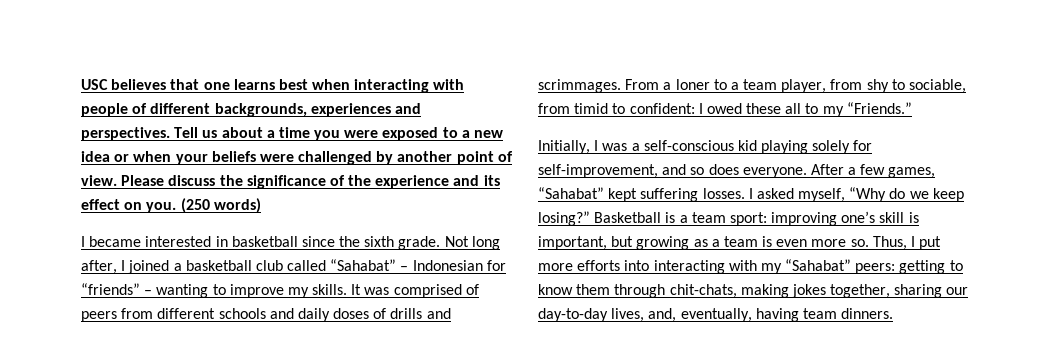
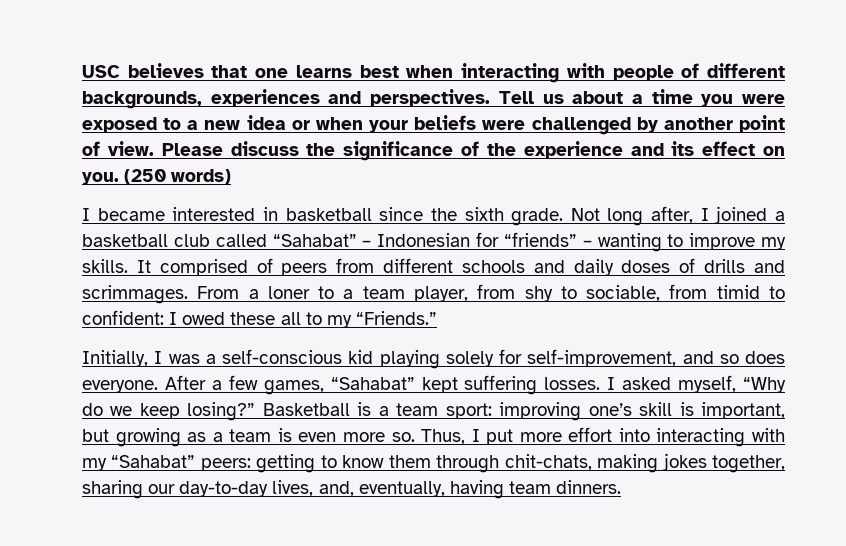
[364,287,390,295] was -> (151, 266) none
[577,260,621,271] efforts -> [568,427,613,442] effort

